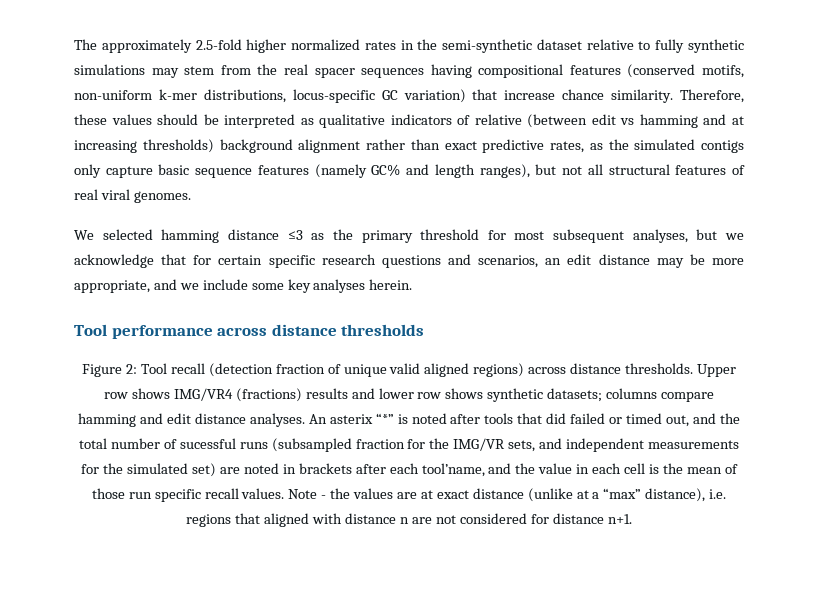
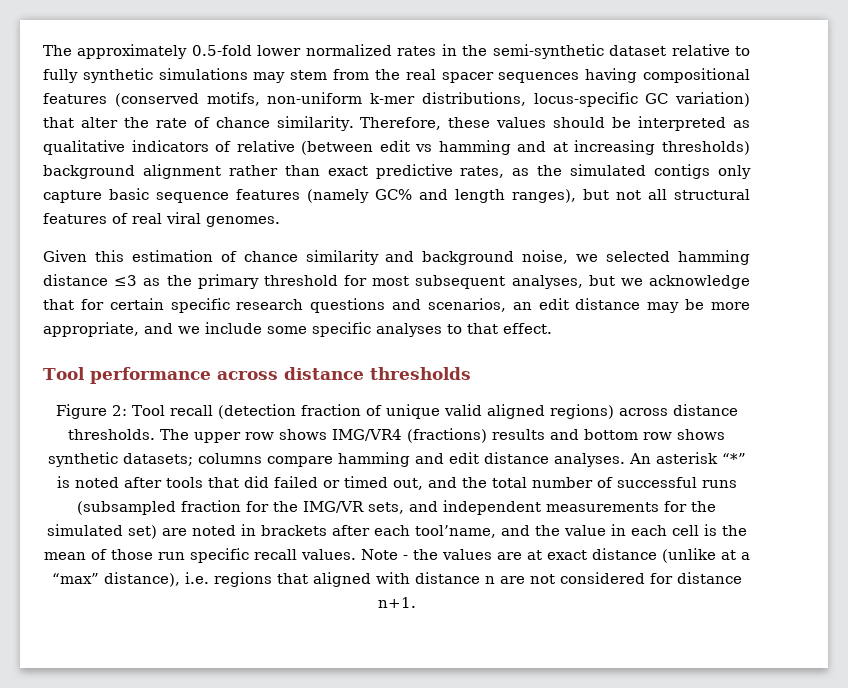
[195,39,287,53] 2.5-fold higher -> [191,45,302,56] 0.5-fold lower
[504,90,556,100] increase -> [80,117,210,128] alter the rate of
[74,230,94,240] We -> [43,250,599,265] Given this estimation of chance similarity and background noise, we
[287,279,413,293] key analyses herein. -> [312,322,552,337] specific analyses to that effect.
[696,364,736,377] Upper -> [160,429,241,443] The upper
[378,388,414,399] lower -> [584,429,638,440] bottom
[329,414,373,424] asterix -> [655,452,718,464] asterisk
[179,438,236,449] sucessful -> [616,477,697,488] successful

